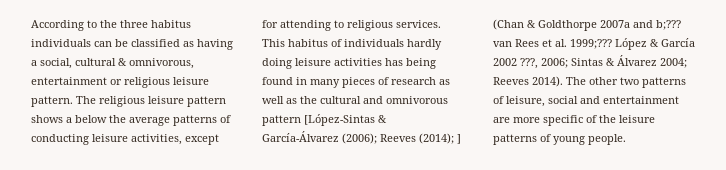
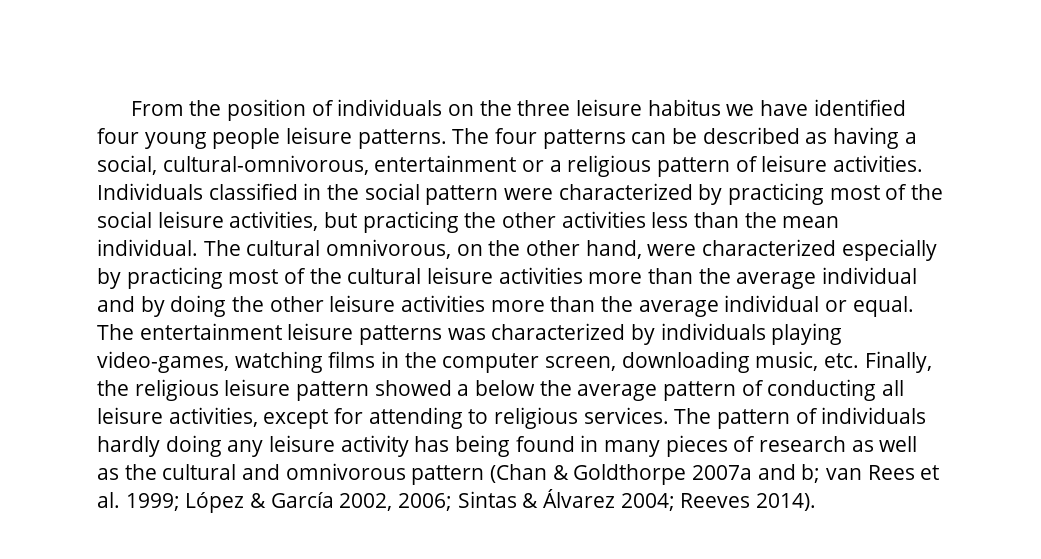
[31,20,191,31] [31,39,91,47] According to the three habitus individuals -> [130,99,906,121] [97,127,626,149] From the position of individuals on the three leisure habitus we have identified four young people leisure patterns. The four patterns
[131,39,180,47] classified -> [702,127,800,144] described
[75,58,194,69] [31,77,209,88] [31,96,96,107] cultural & omnivorous, entertainment or religious leisure pattern. The -> [162,155,924,177] [97,183,944,205] [97,211,840,233] [97,239,937,261] [97,267,918,289] [97,295,914,317] [97,323,843,345] [97,351,932,373] [97,380,129,396] cultural-omnivorous, entertainment or a religious pattern of leisure activities. Individuals classified in the social pattern were characterized by practicing most of the social leisure activities, but practicing the other activities less than the mean individual. The cultural omnivorous, on the other hand, were characterized especially by practicing most of the cultural leisure activities more than the average individual and by doing the other leisure activities more than the average individual or equal. The entertainment leisure patterns was characterized by individuals playing video-games, watching films in the computer screen, downloading music, etc. Finally, the
[31,115,63,123] shows -> [374,380,452,396] showed
[173,115,217,126] patterns -> [663,381,737,401] pattern
(89, 139) none -> [882,380,905,396] all
[262,39,328,47] This habitus -> [674,408,791,429] The pattern
[295,58,382,66] leisure activities -> [227,435,409,457] any leisure activity
[304,114,387,126] [262,131,461,144] [López-Sintas & García-Álvarez (2006); Reeves (2014); ] -> (485, 475) none
[656,20,681,30] b;??? -> [801,464,821,483] b;
[570,39,612,49] 1999;??? -> [125,493,180,511] 1999;
[493,58,538,69] 2002 ???, -> [339,493,393,511] 2002,
[566,77,686,88] [493,96,679,107] [493,115,655,126] [493,134,626,145] The other two patterns of leisure, social and entertainment are more specific of the leisure patterns of young people. -> (817, 502) none

